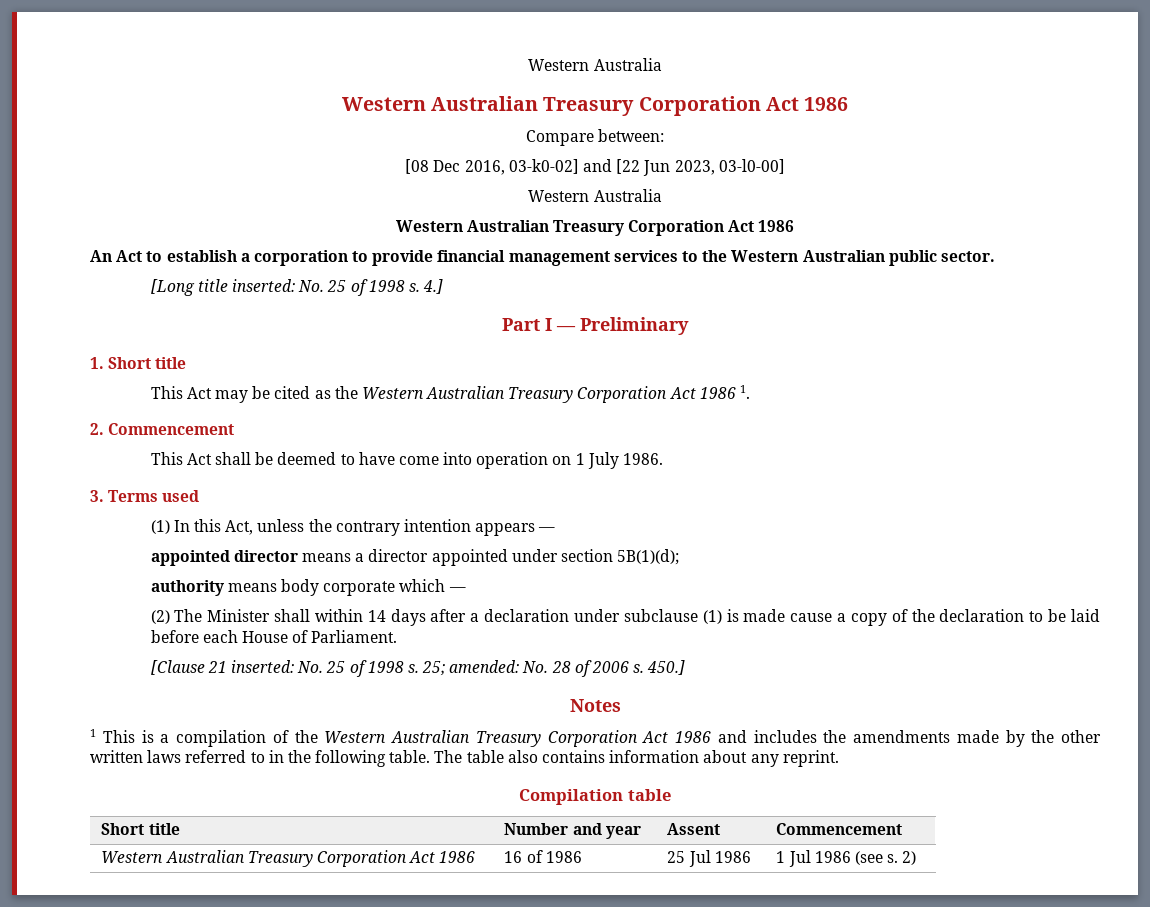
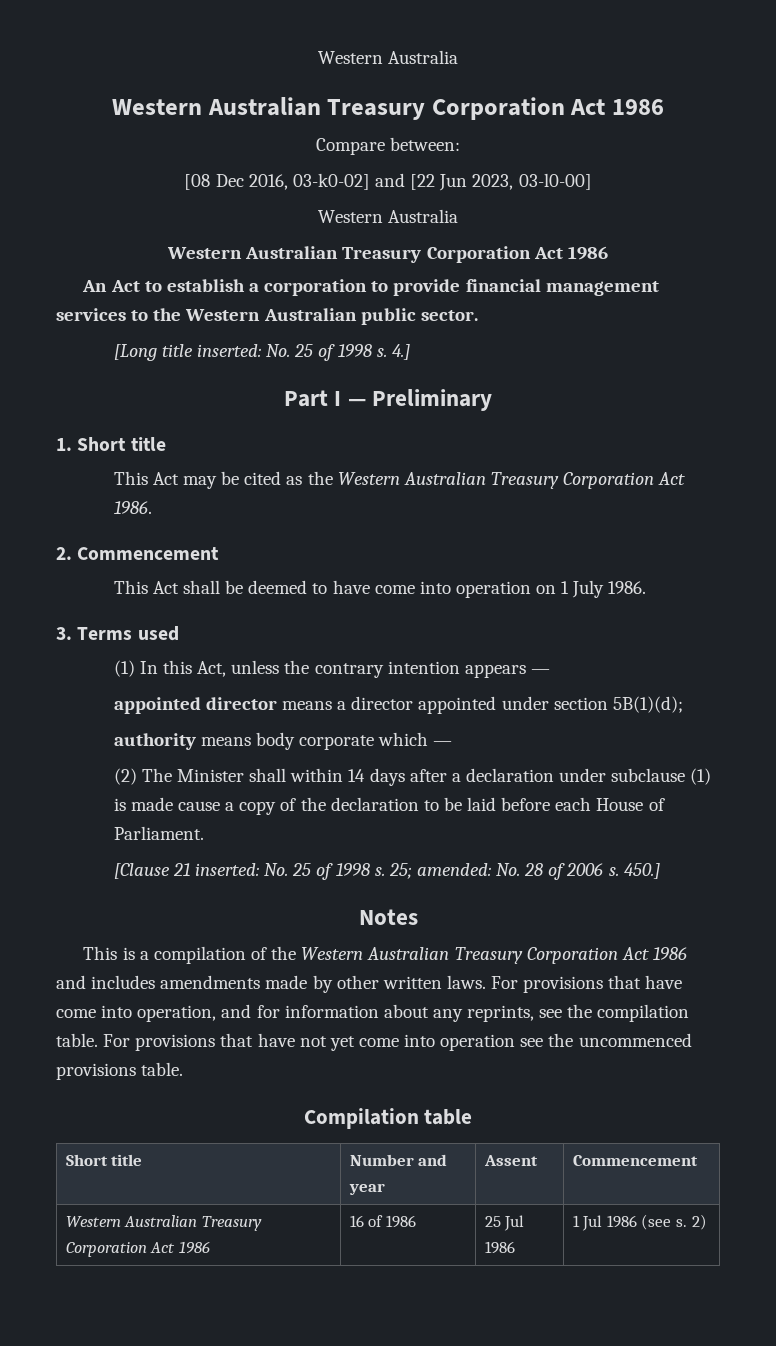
[699,385,750,399] 1986 1. -> [113,501,152,514] 1986.
[90,729,96,737] 1 -> (418, 917) none
[823,730,847,743] the -> (156, 982) none
[1031,730,1055,743] the -> (333, 984) none
[147,750,839,767] laws referred to in the following table. The table also contains information about any reprint. -> [446,975,683,993] [56,1004,690,1022] [56,1033,692,1051] [56,1062,184,1080] laws. For provisions that have come into operation, and for information about any reprints, see the compilation table. For provisions that have not yet come into operation see the uncommenced provisions table.

